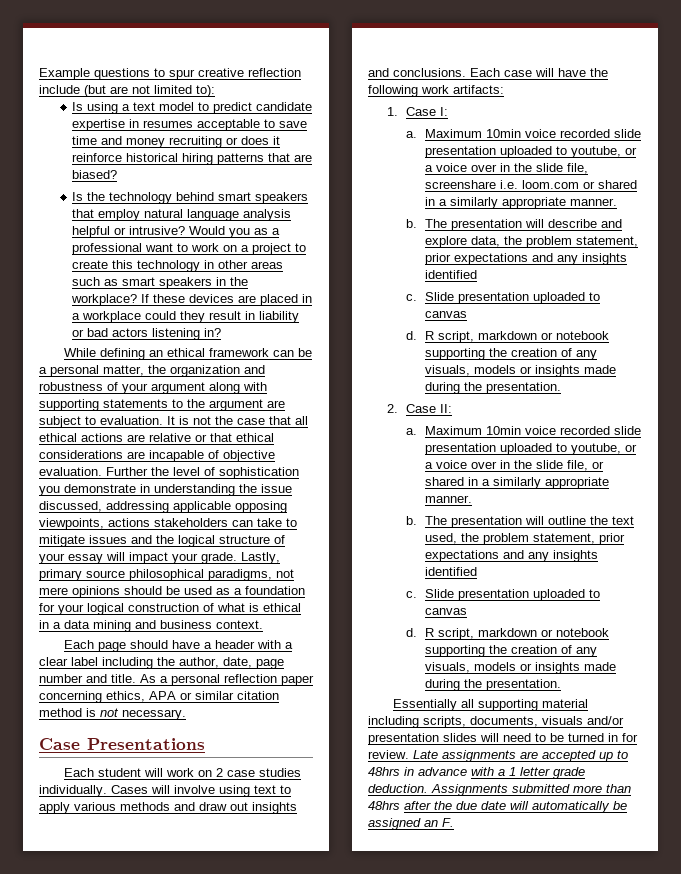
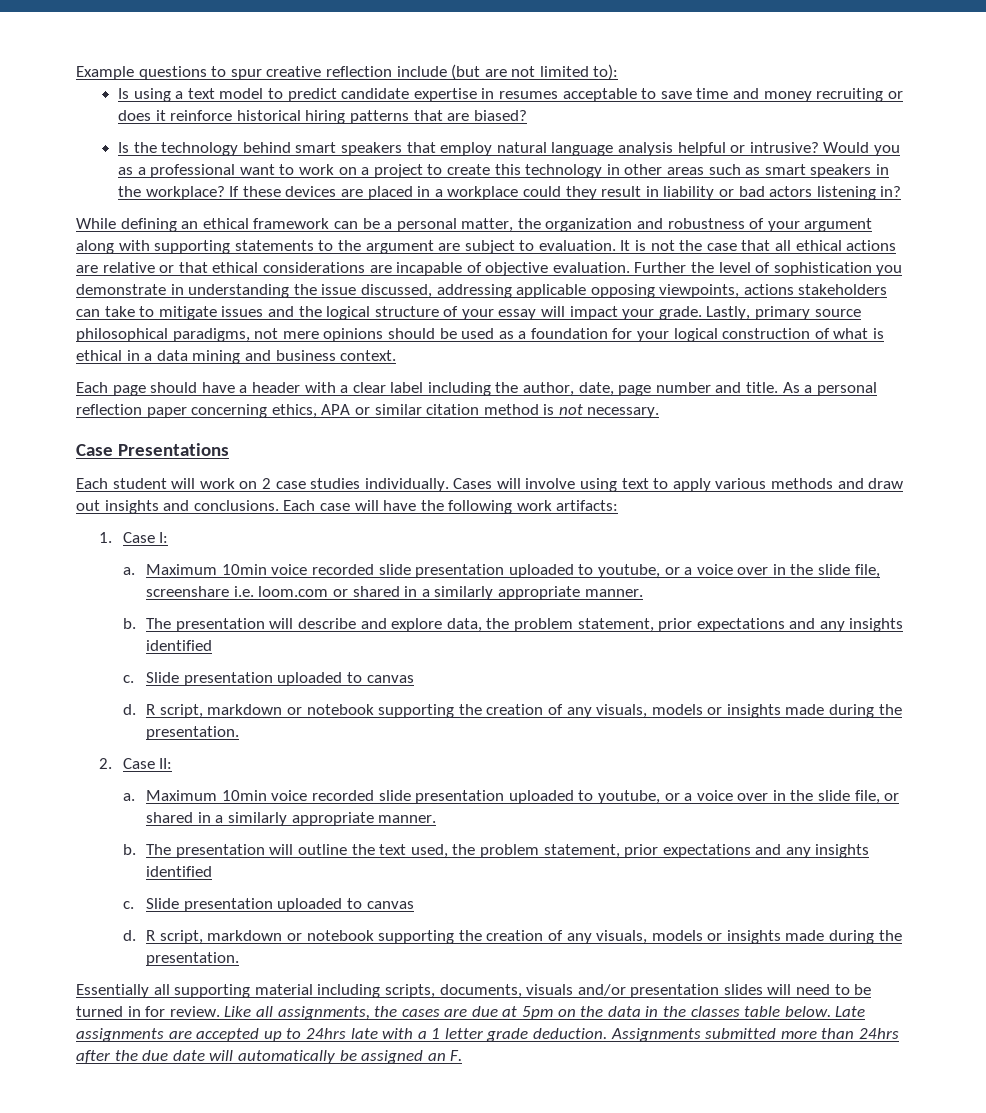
(409, 754) none -> [224,1006,831,1020] Like all assignments, the cases are due at 5pm on the data in the classes table below.
[368,767,467,776] 48hrs in advance -> [305,1028,378,1039] 24hrs late
[368,801,400,810] 48hrs -> [859,1028,900,1039] 24hrs

